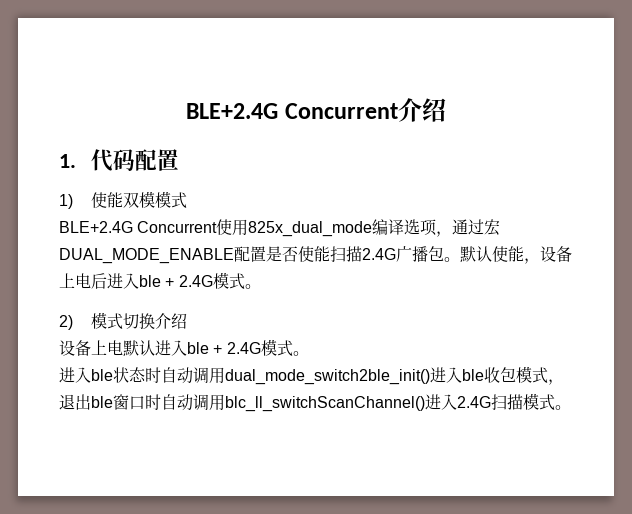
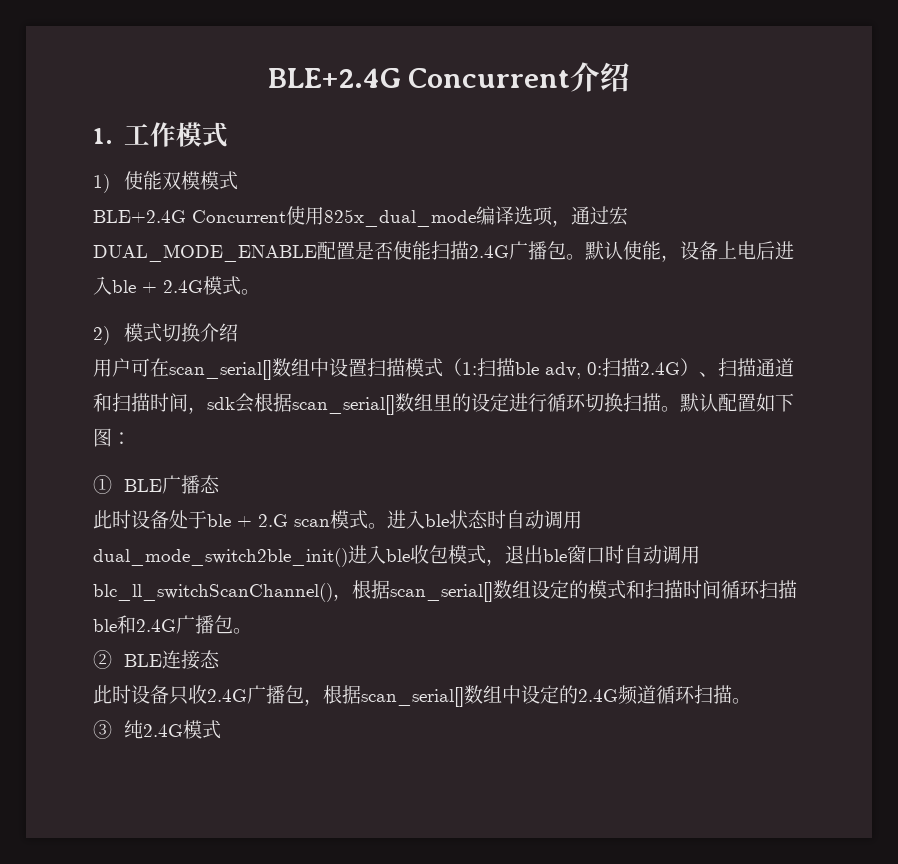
[90,149,179,172] 代码配置 -> [123,122,228,148] 工作模式
[59,339,309,356] 设备上电默认进入ble + 2.4G模式。 // -> [93,358,794,380] [93,393,794,415] [93,428,131,447] [93,475,220,494] [93,510,387,529] 用户可在scan_serial[]数组中设置扫描模式（1:扫描ble adv, 0:扫描2.4G）、扫描通道和扫描时间，sdk会根据scan_serial[]数组里的设定进行循环切换扫描。默认配置如下图： // ① BLE广播态 // 此时设备处于ble + 2.G scan模式。
[425,393,571,410] 进入2.4G扫描模式。 -> [333,580,797,602] [93,615,252,634] [93,650,220,670] [93,685,751,707] [93,720,221,739] ，根据scan_serial[]数组设定的模式和扫描时间循环扫描ble和2.4G广播包。 // ② BLE连接态 // 此时设备只收2.4G广播包，根据scan_serial[]数组中设定的2.4G频道循环扫描。 // ③纯2.4G模式

